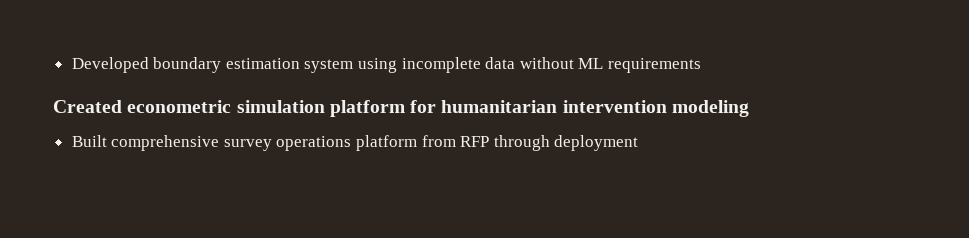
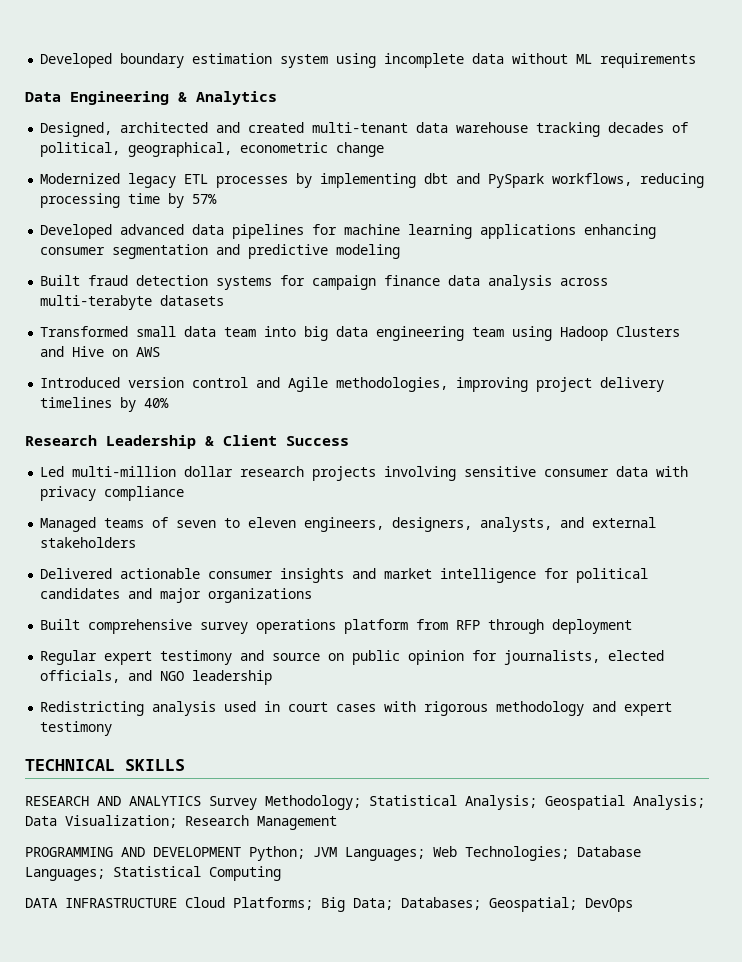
[53,100,749,117] Created econometric simulation platform for humanitarian intervention modeling -> [25,91,277,105] [40,122,689,137] [40,142,385,157] [40,173,705,188] [40,193,218,208] [40,224,657,239] [40,244,401,259] [40,275,609,290] [40,295,225,310] [40,326,681,341] [40,346,161,357] [40,377,665,392] [40,397,170,412] [25,435,349,449] [40,466,689,481] [40,486,185,501] [40,517,657,532] [40,537,137,548] [40,568,649,583] [40,588,313,603] Data Engineering & Analytics // Designed, architected and created multi-tenant data warehouse tracking decades of political, geographical, econometric change // Modernized legacy ETL processes by implementing dbt and PySpark workflows, reducing processing time by 57% // Developed advanced data pipelines for machine learning applications enhancing consumer segmentation and predictive modeling // Built fraud detection systems for campaign finance data analysis across multi-terabyte datasets // Transformed small data team into big data engineering team using Hadoop Clusters and Hive on AWS // Introduced version control and Agile methodologies, improving project delivery timelines by 40% // Research Leadership & Client Success // Led multi-million dollar research projects involving sensitive consumer data with privacy compliance // Managed teams of seven to eleven engineers, designers, analysts, and external stakeholders // Delivered actionable consumer insights and market intelligence for political candidates and major organizations
(639, 143) none -> [40,650,665,665] [40,670,273,685] [40,701,673,716] [40,721,113,736] [25,759,185,771] [25,795,705,810] [25,815,337,830] [25,846,641,861] [25,866,281,881] [25,897,633,912] // Regular expert testimony and source on public opinion for journalists, elected officials, and NGO leadership // Redistricting analysis used in court cases with rigorous methodology and expert testimony // TECHNICAL SKILLS // RESEARCH AND ANALYTICS Survey Methodology; Statistical Analysis; Geospatial Analysis; Data Visualization; Research Management // PROGRAMMING AND DEVELOPMENT Python; JVM Languages; Web Technologies; Database Languages; Statistical Computing // DATA INFRASTRUCTURE Cloud Platforms; Big Data; Databases; Geospatial; DevOps

